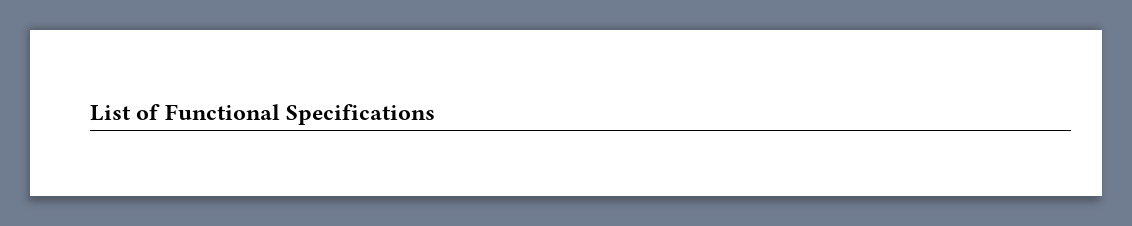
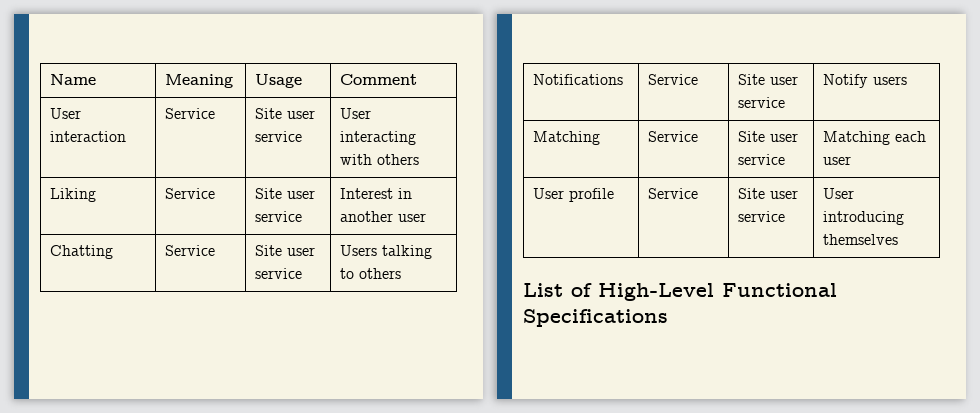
(90, 113) none -> [50,74,97,85] [165,74,234,88] [255,74,303,88] [340,74,418,85] [50,108,82,119] [50,131,127,142] [165,108,216,119] [255,108,316,119] [255,131,303,142] [340,108,372,119] [340,131,417,145] [340,154,420,165] [50,188,97,202] [165,188,216,199] [255,188,316,199] [255,211,303,222] [340,188,413,199] [340,211,427,222] [50,245,114,259] [165,245,216,256] [255,245,316,256] [255,268,303,279] [340,245,433,259] [340,268,402,279] [533,74,624,85] [648,74,699,85] [738,74,799,85] [738,97,786,108] [823,74,908,88] [533,131,601,145] [648,131,699,142] [738,131,799,142] [738,154,786,165] [823,131,927,145] [823,156,852,165] [533,188,615,202] [648,188,699,199] [738,188,799,199] [738,211,786,222] [823,188,855,199] [823,211,905,225] [823,234,899,245] Name | Meaning | Usage | Comment // User interaction | Service | Site user service | User interacting with others // Liking | Service | Site user service | Interest in another user // Chatting | Service | Site user service | Users talking to others // Notifications | Service | Site user service | Notify users // Matching | Service | Site user service | Matching each user // User profile | Service | Site user service | User introducing themselves //
(161, 112) none -> [598,283,714,301] High-Level

